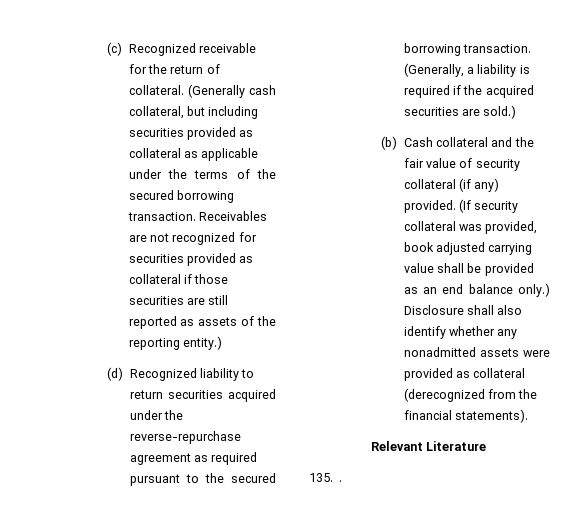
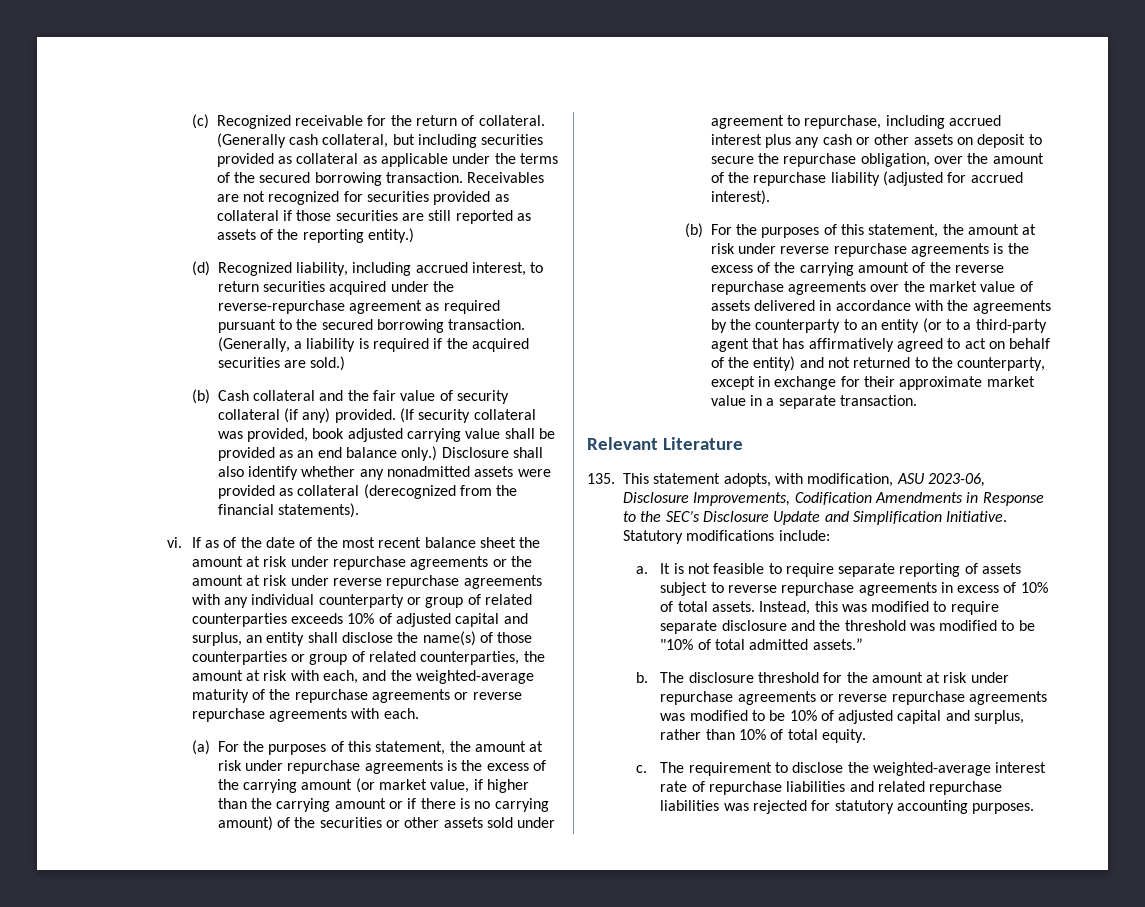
[199,368,239,381] liability -> [295,262,526,276] liability, including accrued interest,
[371,441,487,451] [309,473,343,482] Relevant Literature // 135. . -> [167,537,541,548] [191,556,532,570] [191,575,542,589] [191,594,532,608] [191,613,528,627] [191,631,533,646] [191,651,545,665] [191,670,534,684] [191,689,522,703] [191,708,419,722] [191,740,544,755] [217,760,546,774] [217,778,529,793] [217,798,549,812] [217,816,556,831] [710,115,1001,129] [710,134,1042,148] [710,153,1044,167] [710,171,1023,186] [710,190,770,205] [684,223,1037,238] [710,243,1029,257] [710,262,1004,276] [710,281,1033,295] [710,300,1051,314] [710,318,1047,333] [710,338,1051,352] [710,356,1046,371] [710,376,1035,390] [710,395,917,409] [587,437,743,450] [587,473,985,487] [623,492,1044,506] [623,510,1008,525] [623,530,830,544] [635,563,1022,577] [660,582,1048,596] [660,601,999,615] [660,620,1035,634] [660,638,863,650] [635,672,1009,683] [660,691,1047,705] [660,710,1025,724] [660,729,866,743] [635,762,1047,776] [660,781,1003,795] [660,800,1035,814] vi. If as of the date of the most recent balance sheet the amount at risk under repurchase agreements or the amount at risk under reverse repurchase agreements with any individual counterparty or group of related counterparties exceeds 10% of adjusted capital and surplus, an entity shall disclose the name(s) of those counterparties or group of related counterparties, the amount at risk with each, and the weighted-average maturity of the repurchase agreements or reverse repurchase agreements with each. // (a) For the purposes of this statement, the amount at risk under repurchase agreements is the excess of the carrying amount (or market value, if higher than the carrying amount or if there is no carrying amount) of the securities or other assets sold under agreement to repurchase, including accrued interest plus any cash or other assets on deposit to secure the repurchase obligation, over the amount of the repurchase liability (adjusted for accrued interest). // (b) For the purposes of this statement, the amount at risk under reverse repurchase agreements is the excess of the carrying amount of the reverse repurchase agreements over the market value of assets delivered in accordance with the agreements by the counterparty to an entity (or to a third-party agent that has affirmatively agreed to act on behalf of the entity) and not returned to the counterparty, except in exchange for their approximate market value in a separate transaction. // Relevant Literature // 135. This statement adopts, with modification, ASU 2023-06, Disclosure Improvements, Codification Amendments in Response to the SEC’s Disclosure Update and Simplification Initiative. Statutory modifications include: // a. It is not feasible to require separate reporting of assets subject to reverse repurchase agreements in excess of 10% of total assets. Instead, this was modified to require separate disclosure and the threshold was modified to be "10% of total admitted assets.” // b. The disclosure threshold for the amount at risk under repurchase agreements or reverse repurchase agreements was modified to be 10% of adjusted capital and surplus, rather than 10% of total equity. // c. The requirement to disclose the weighted-average interest rate of repurchase liabilities and related repurchase liabilities was rejected for statutory accounting purposes.

